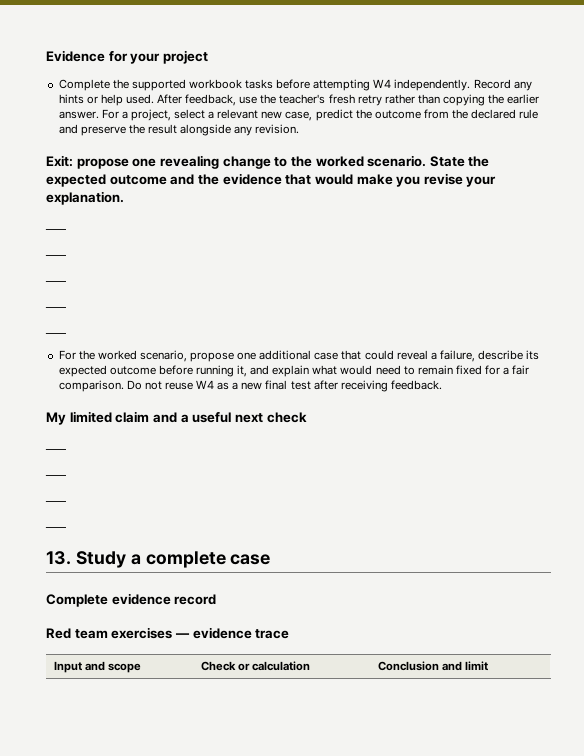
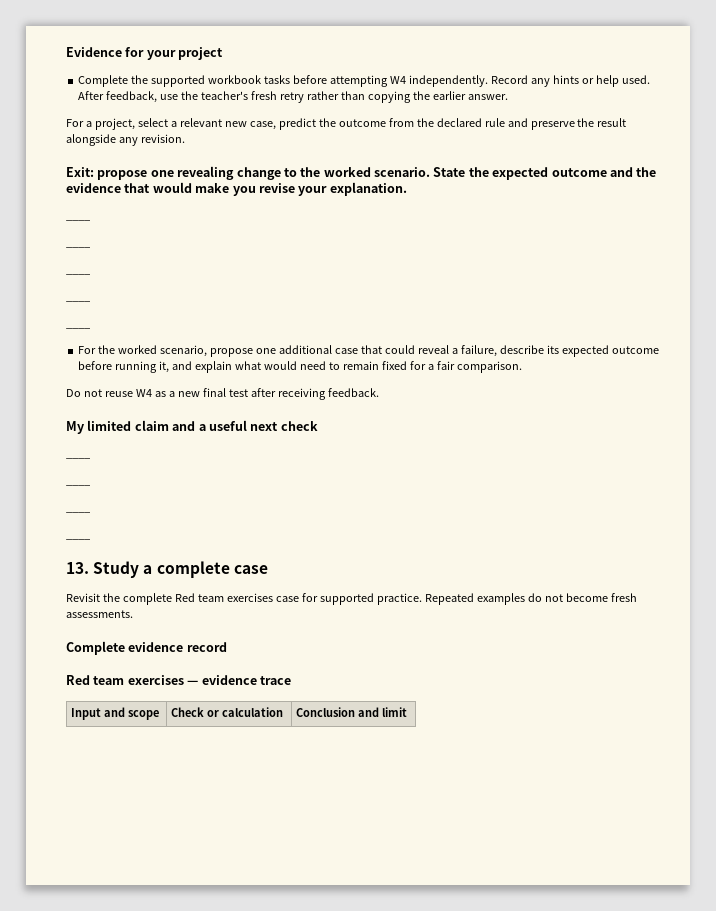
(99, 115) none -> (508, 97) //
(124, 386) none -> (522, 367) //
(271, 559) none -> [66,593,637,605] [66,610,133,618] // Revisit the complete Red team exercises case for supported practice. Repeated examples do not become fresh assessments.

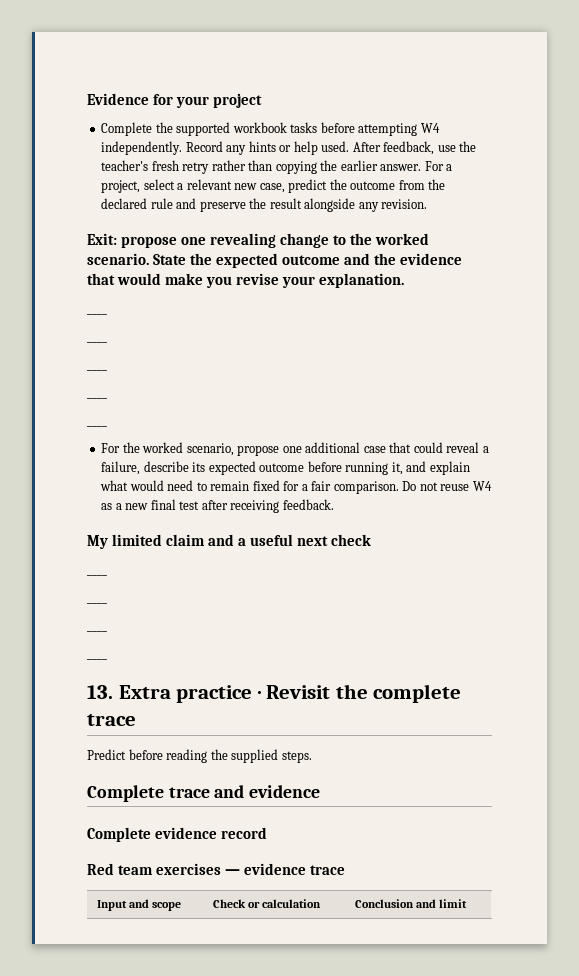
(508, 97) // -> (422, 167) none
(522, 367) // -> (399, 487) none
[93,561,268,578] [66,593,637,605] [66,610,133,618] Study a complete case // Revisit the complete Red team exercises case for supported practice. Repeated examples do not become fresh assessments. -> [118,684,462,703] [87,714,136,726] [87,749,312,763] [87,785,321,802] Extra practice · Revisit the complete trace // Predict before reading the supplied steps. // Complete trace and evidence

